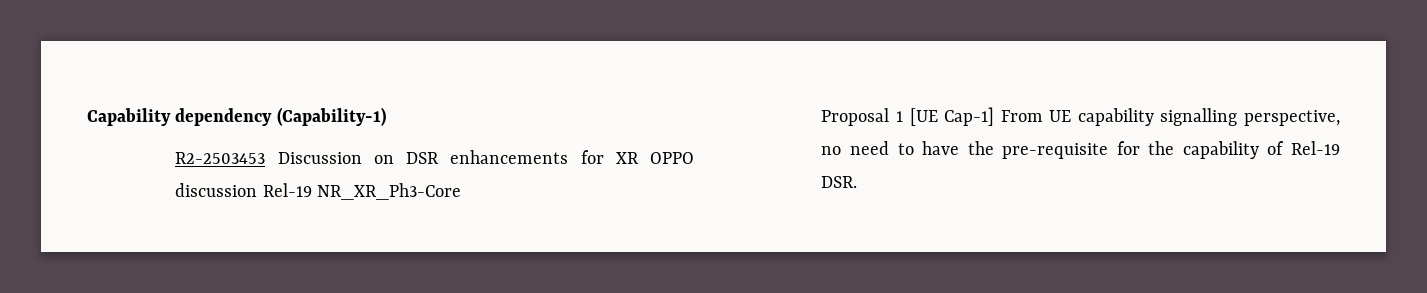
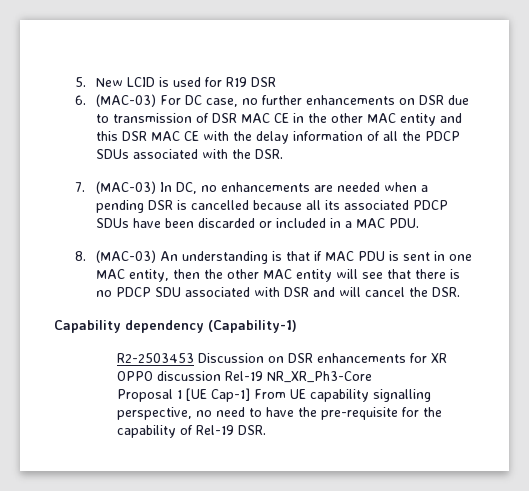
(87, 117) none -> [74,77,276,87] [74,94,469,107] [95,113,462,126] [95,131,460,144] [95,149,283,159] [74,181,428,194] [95,200,448,213] [95,218,419,228] [74,250,472,264] [95,269,460,282] [95,287,460,297] 5. New LCID is used for R19 DSR // 6. (MAC-03) For DC case, no further enhancements on DSR due to transmission of DSR MAC CE in the other MAC entity and this DSR MAC CE with the delay information of all the PDCP SDUs associated with the DSR. // 7. (MAC-03) In DC, no enhancements are needed when a pending DSR is cancelled because all its associated PDCP SDUs have been discarded or included in a MAC PDU. // 8. (MAC-03) An understanding is that if MAC PDU is sent in one MAC entity, then the other MAC entity will see that there is no PDCP SDU associated with DSR and will cancel the DSR. //

